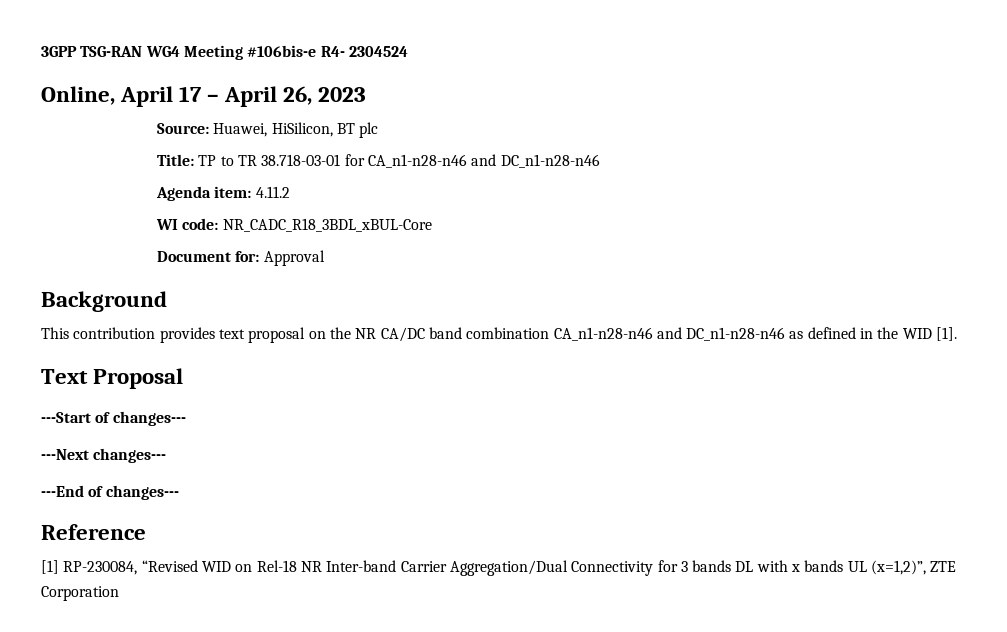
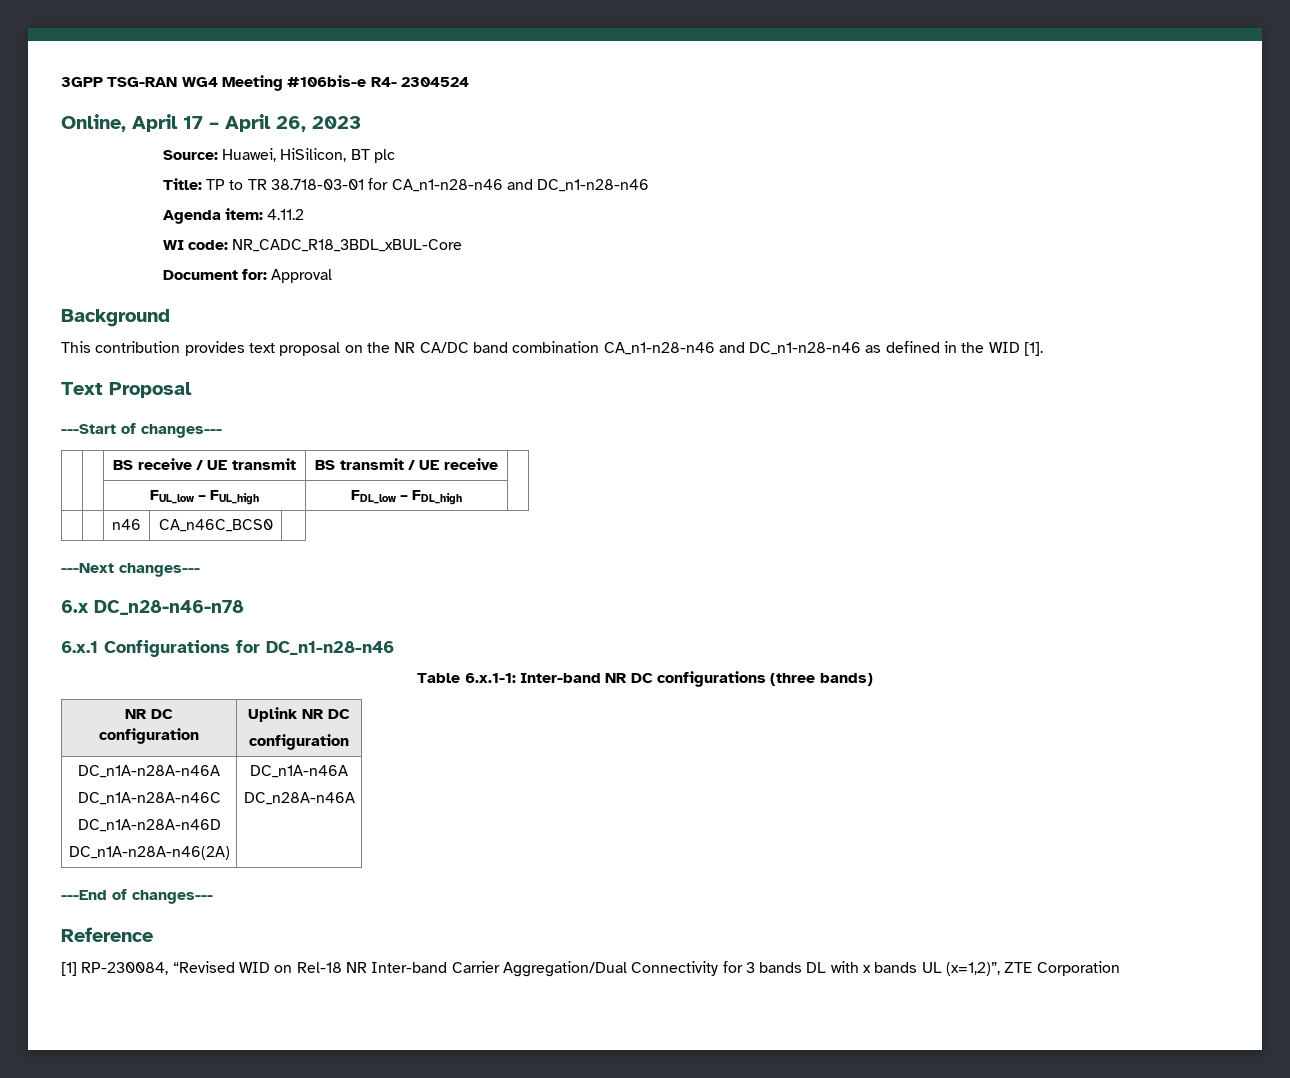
[41,448,167,463] // ---Next changes--- -> [113,458,296,470] [315,458,498,470] [149,490,260,505] [350,490,463,505] [112,519,141,530] [158,519,273,532] [61,563,200,577] [61,600,244,615] [61,640,394,657] [417,671,873,687] [125,709,173,719] [99,728,199,744] [248,707,350,722] [249,734,349,750] [78,765,220,778] [77,792,221,805] [77,819,221,832] [68,846,230,860] [250,765,348,778] [243,792,355,805] // | | BS receive / UE transmit | BS transmit / UE receive | // | | FUL_low – FUL_high | FDL_low – FDL_high | // | | n46 | CA_n46C_BCS0 | // ---Next changes--- // 6.x DC_n28-n46-n78 // 6.x.1 Configurations for DC_n1-n28-n46 // Table 6.x.1-1: Inter-band NR DC configurations (three bands) // NR DC // configuration | Uplink NR DC // configuration // DC_n1A-n28A-n46A // DC_n1A-n28A-n46C // DC_n1A-n28A-n46D // DC_n1A-n28A-n46(2A) | DC_n1A-n46A // DC_n28A-n46A

